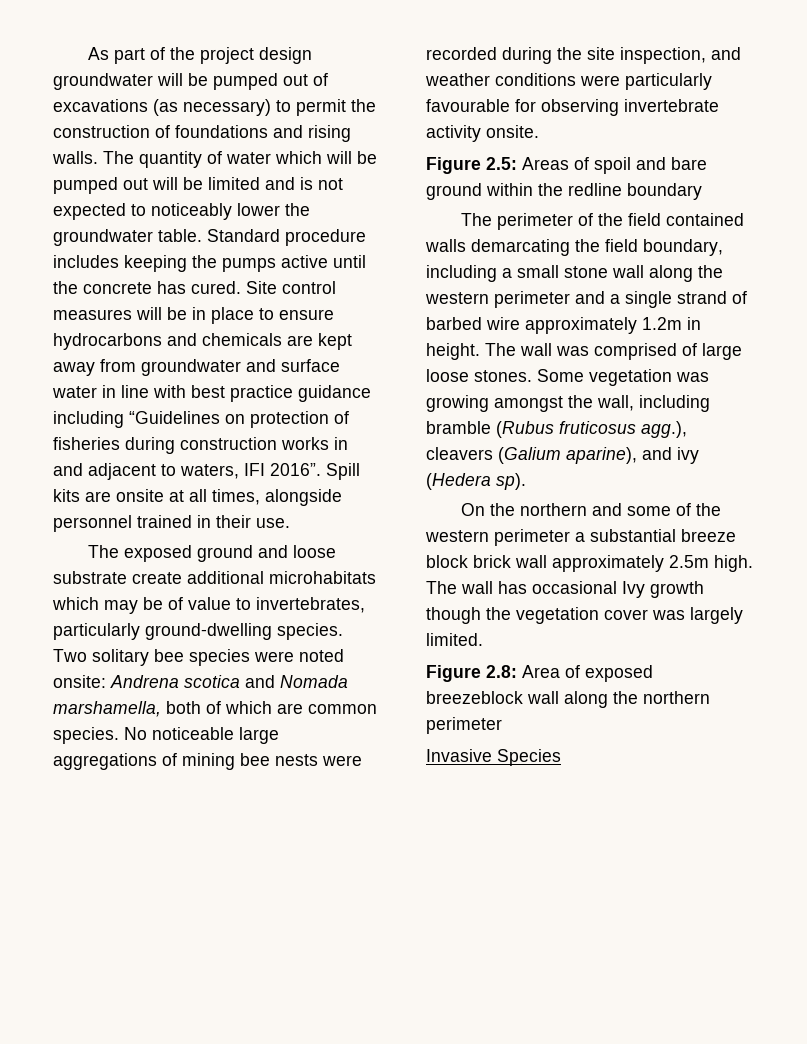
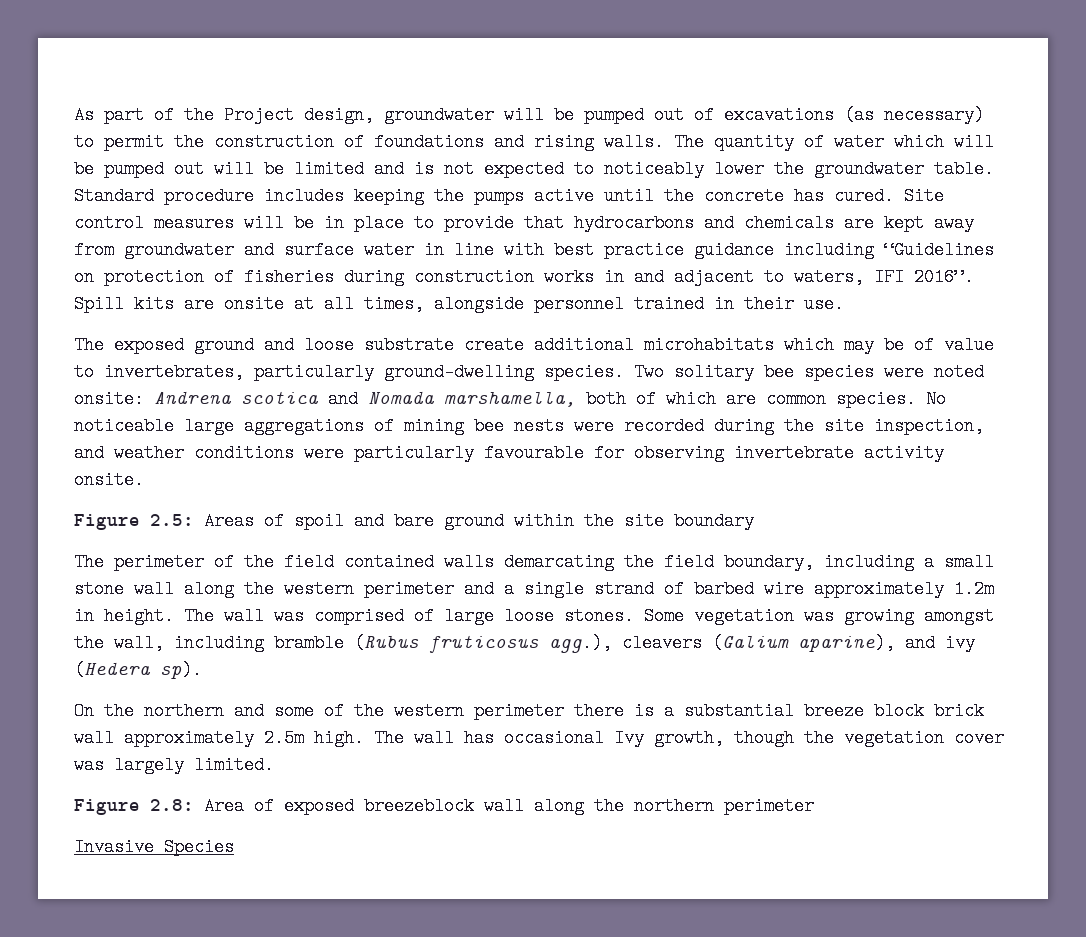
[199,47,312,64] project design -> [224,106,374,124] Project design,
[279,309,334,320] ensure -> [444,214,564,232] provide that
[568,183,622,196] redline -> [624,512,664,530] site
(570, 537) none -> [574,702,654,720] there is
[650,581,704,598] growth -> [654,729,724,747] growth,

